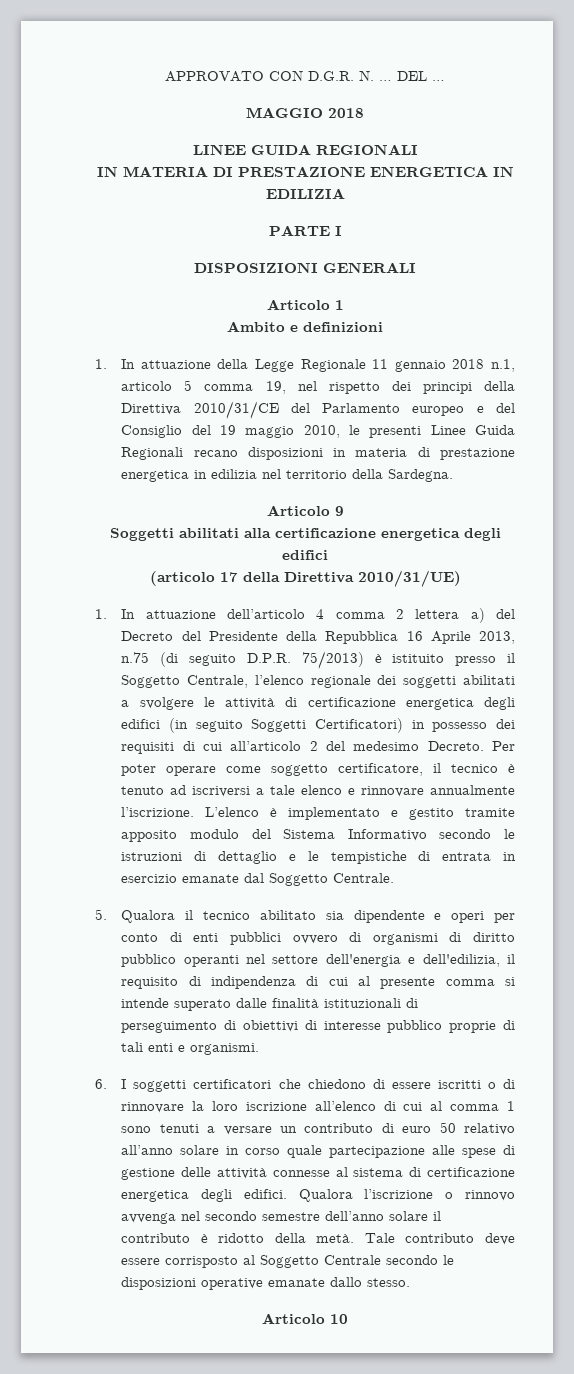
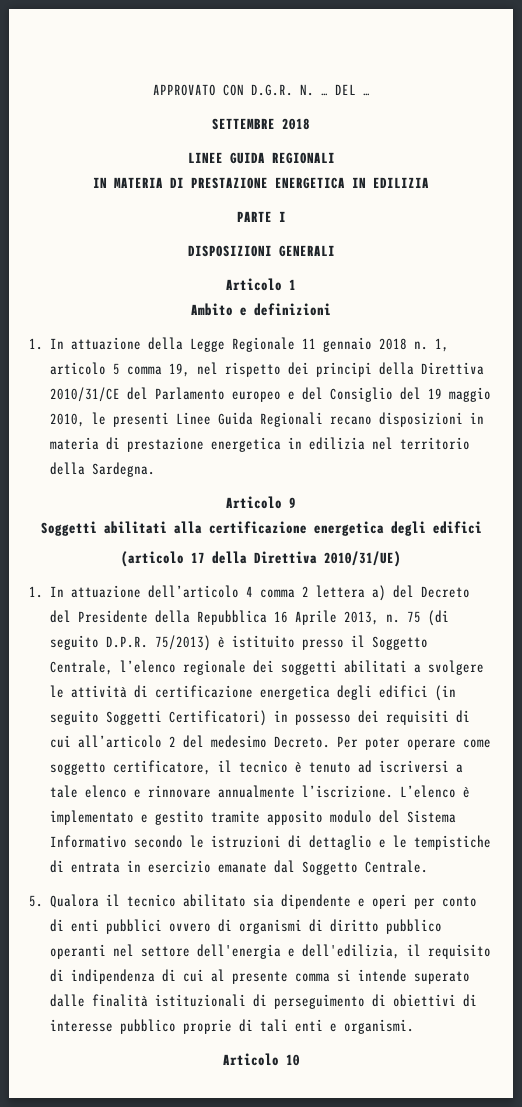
[246,107,323,118] MAGGIO -> [212,118,275,130] SETTEMBRE
[491,359,515,372] n.1, -> [414,338,450,352] n. 1,
[121,652,150,663] n.75 -> [386,611,422,623] n. 75
[95,1079,516,1092] [121,1101,515,1113] [121,1122,515,1135] [121,1145,515,1158] [121,1167,515,1180] [121,1189,515,1202] [121,1211,442,1224] [121,1233,515,1245] [121,1255,455,1268] [121,1277,411,1290] // 6. I soggetti certificatori che chiedono di essere iscritti o di rinnovare la loro iscrizione all’elenco di cui al comma 1 sono tenuti a versare un contributo di euro 50 relativo all’anno solare in corso quale partecipazione alle spese di gestione delle attività connesse al sistema di certificazione energetica degli edifici. Qualora l’iscrizione o rinnovo avvenga nel secondo semestre dell’anno solare il contributo è ridotto della metà. Tale contributo deve essere corrisposto al Soggetto Centrale secondo le disposizioni operative emanate dallo stesso. -> (415, 1026) none

